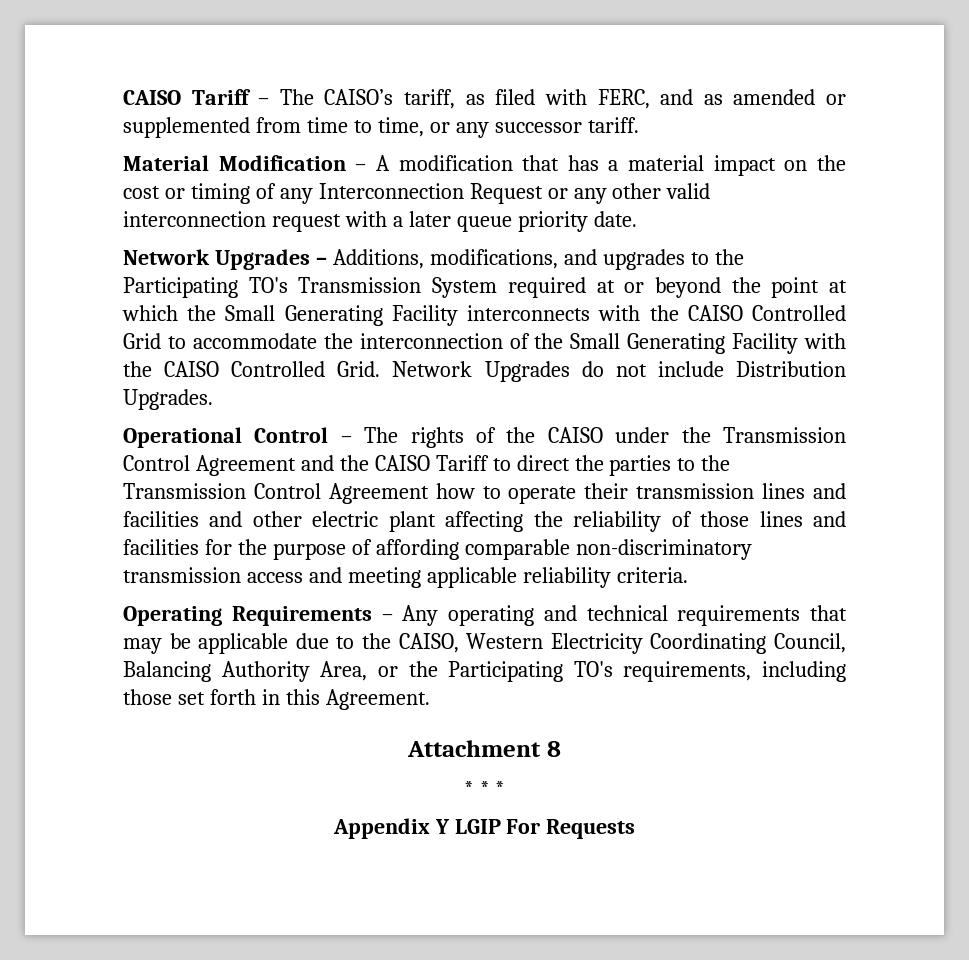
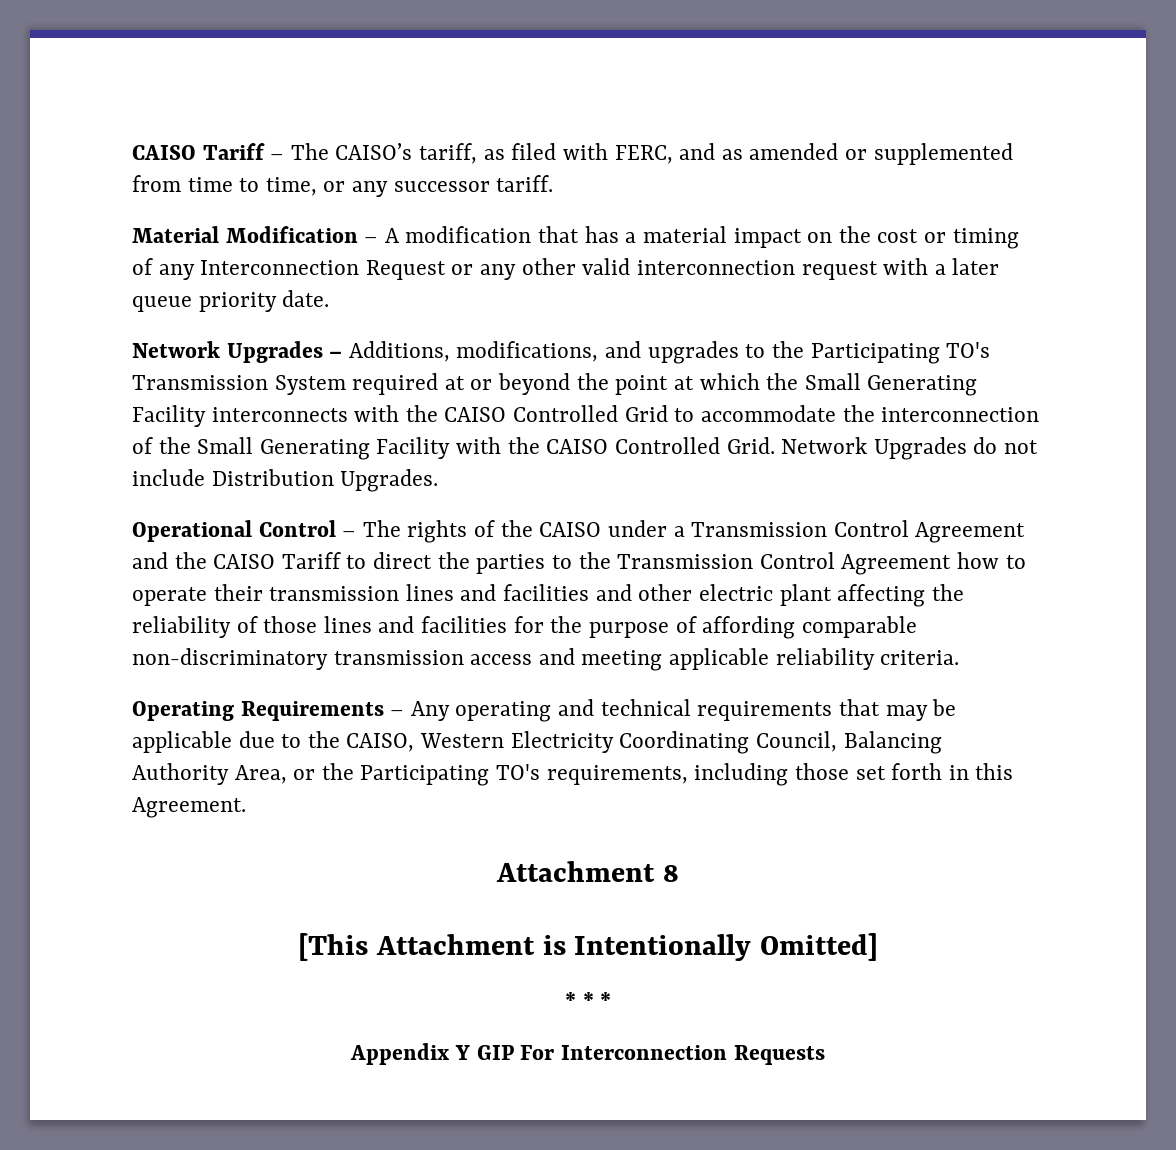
[681,427,711,443] the -> [673,526,685,537] a
(561, 749) none -> [297,933,879,961] // [This Attachment is Intentionally Omitted]
[454,819,541,834] LGIP For -> [476,1045,727,1060] GIP For Interconnection

